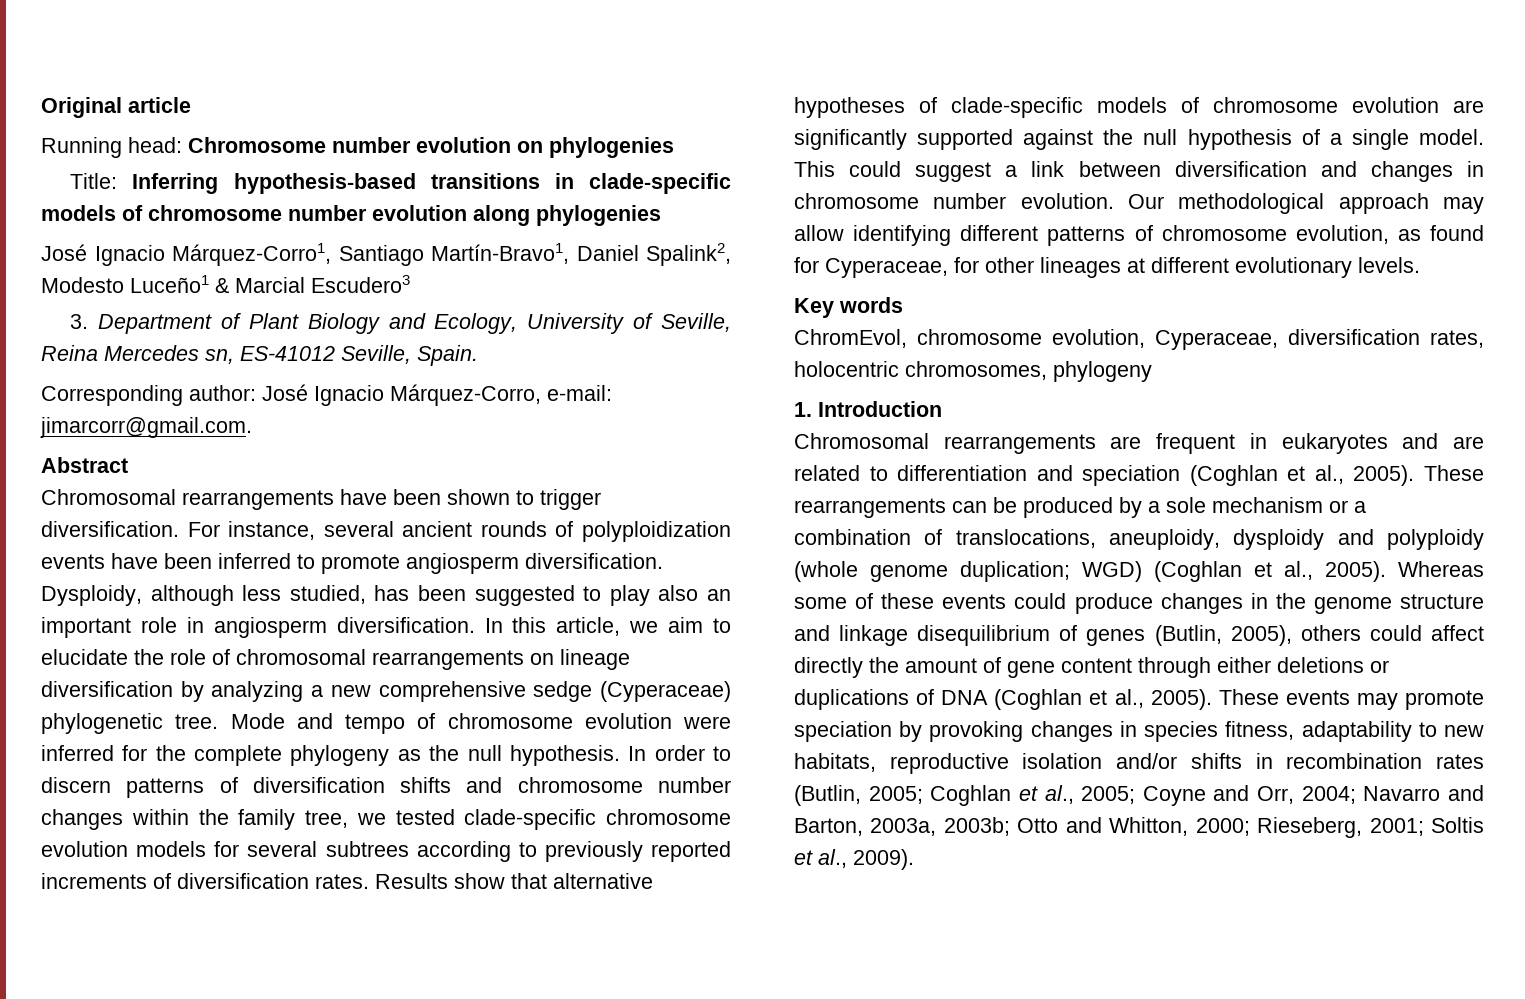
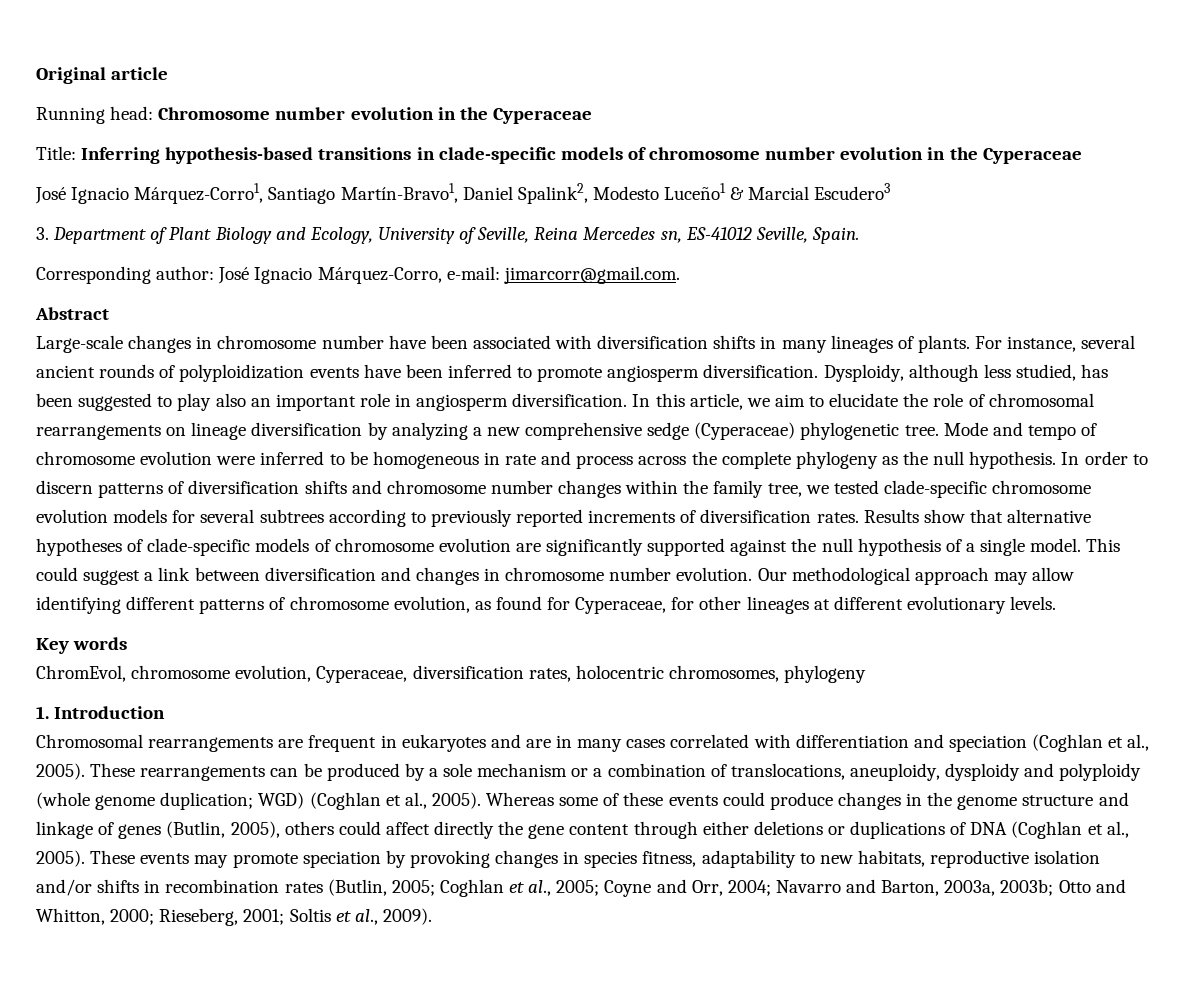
[517,137,674,158] on phylogenies -> [437,107,592,124] in the Cyperaceae
[473,205,661,226] along phylogenies -> [927,147,1082,164] in the Cyperaceae
[41,489,601,510] [41,521,179,537] Chromosomal rearrangements have been shown to trigger diversification. -> [36,335,970,353] Large-scale changes in chromosome number have been associated with diversification shifts in many lineages of plants.
[122,745,148,761] for -> [329,451,687,469] to be homogeneous in rate and process across
[794,465,888,481] related to -> [556,734,791,752] in many cases correlated with
[917,625,1051,646] disequilibrium -> (93, 830) none
[905,657,1001,673] amount of -> (524, 828) none

